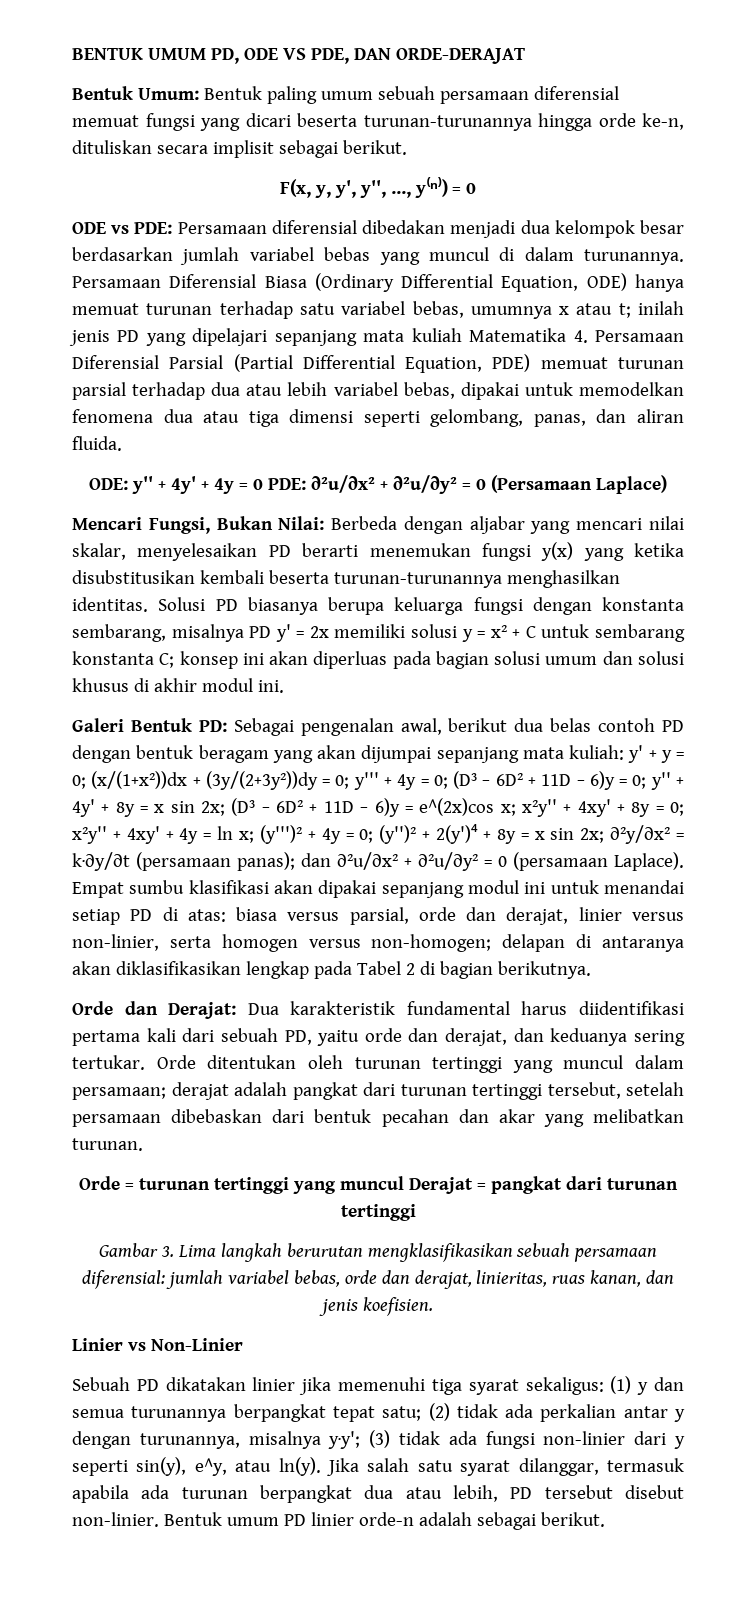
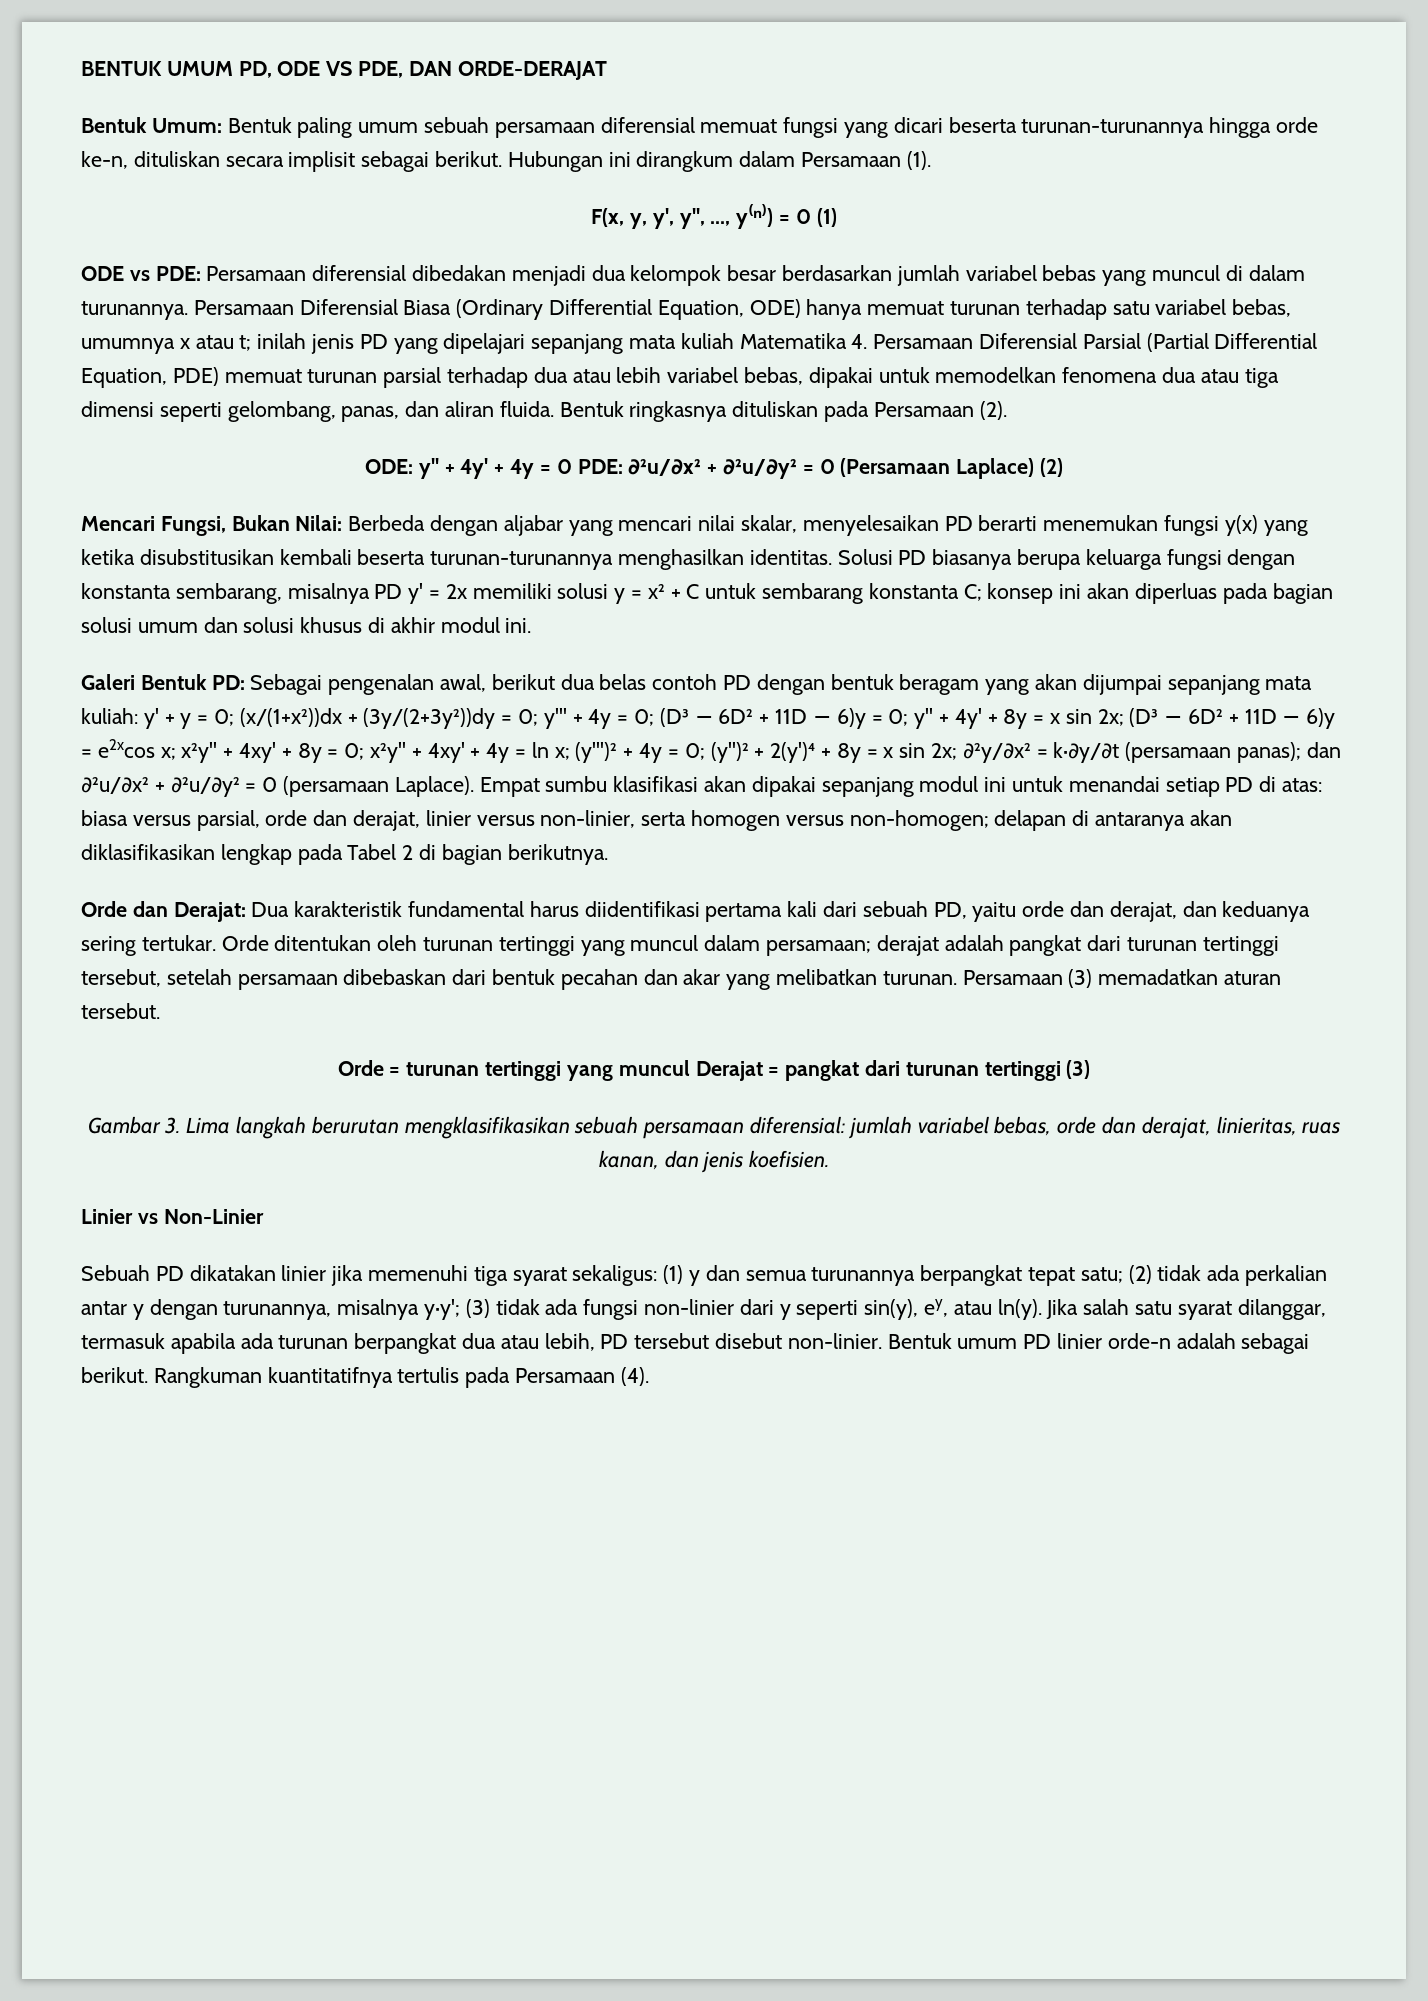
(407, 147) none -> [507,151,931,172] Hubungan ini dirangkum dalam Persamaan (1).
(477, 188) none -> [816,208,837,227] (1)
(122, 443) none -> [559,401,1007,422] Bentuk ringkasnya dituliskan pada Persamaan (2).
(667, 484) none -> [1039,458,1063,477] (2)
[419,798,495,816] e^(2x)cos -> [97,739,155,758] e2xcos
(143, 1144) none -> [962,969,1282,988] [81,1003,160,1019] Persamaan (3) memadatkan aturan tersebut.
(416, 1212) none -> [1066,1060,1091,1079] (3)
[194,1458,227,1476] e^y, -> [924,1299,949,1317] ey,
(605, 1519) none -> [153,1367,649,1388] Rangkuman kuantitatifnya tertulis pada Persamaan (4).

